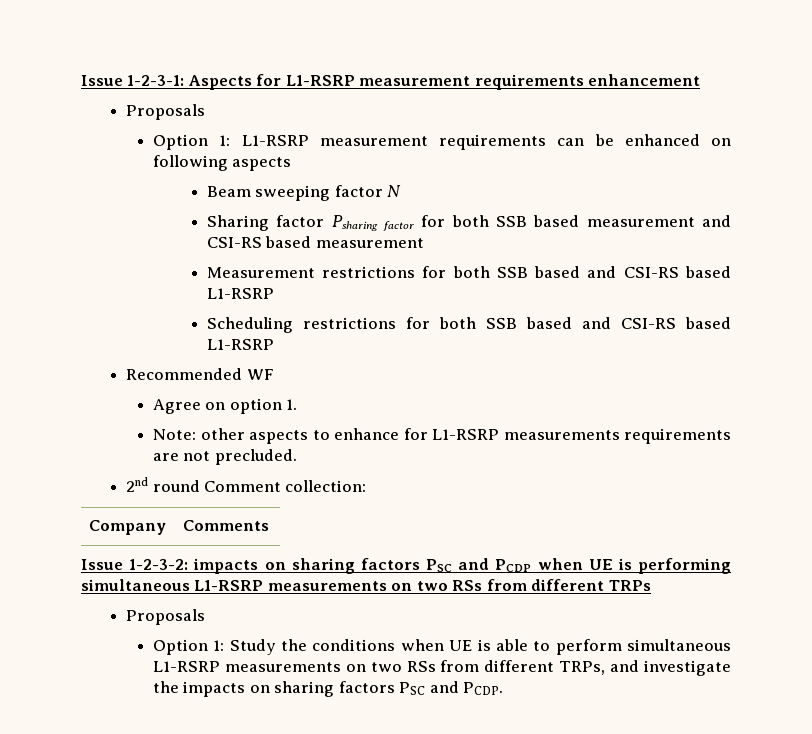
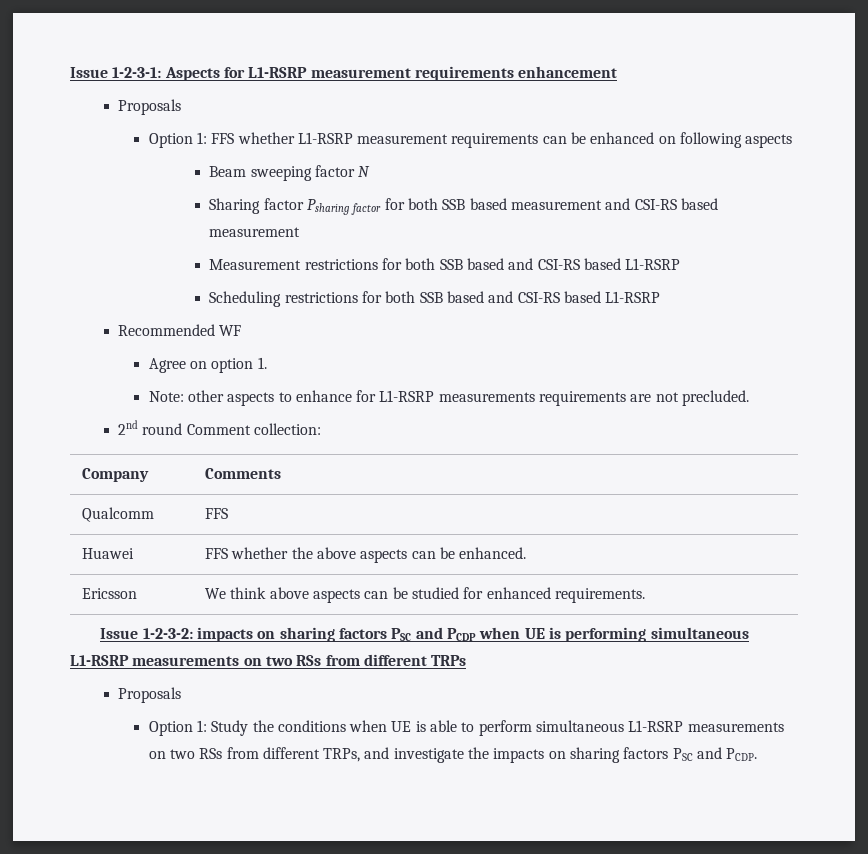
(231, 140) none -> [211,132,295,144] FFS whether
(270, 525) none -> [82,507,155,522] [205,508,229,519] [82,548,135,559] [205,547,527,563] [82,588,138,599] [205,587,645,603] // Qualcomm | FFS // Huawei | FFS whether the above aspects can be enhanced. // Ericsson | We think above aspects can be studied for enhanced requirements.

